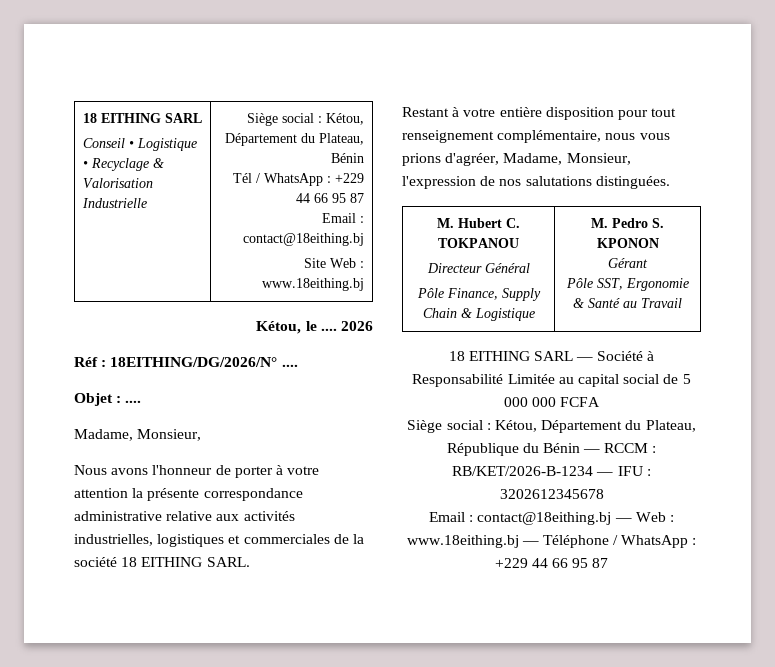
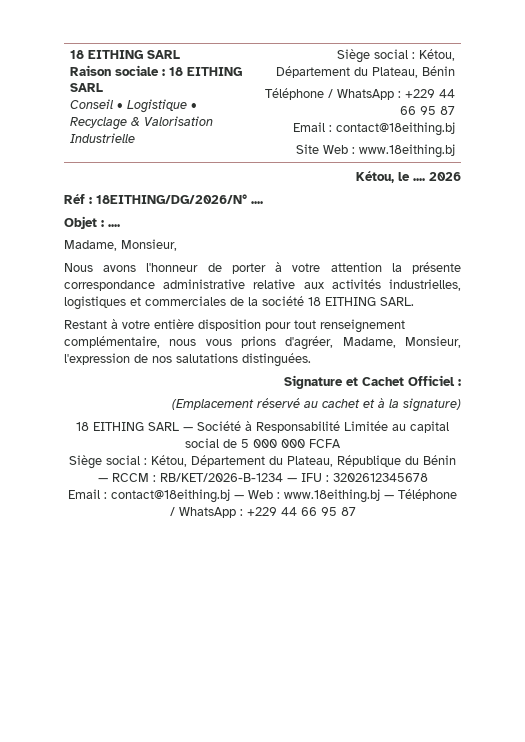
[82,113,202,123] 18 EITHING SARL -> [69,50,180,59] [69,65,242,76] [69,83,103,92] 18 EITHING SARL // Raison sociale : 18 EITHING SARL
[233,173,253,183] Tél -> [265,88,325,100] Téléphone
[437,218,520,228] [438,238,519,248] [426,263,530,273] [416,288,541,301] [422,308,535,321] [591,218,664,228] [596,238,659,248] [608,258,648,268] [565,278,689,291] [573,298,682,308] // M. Hubert C. TOKPANOU // Directeur Général // Pôle Finance, Supply Chain & Logistique | M. Pedro S. KPONON // Gérant // Pôle SST, Ergonomie & Santé au Travail -> [284,375,461,389] [172,398,461,412] // Signature et Cachet Officiel : // (Emplacement réservé au cachet et à la signature)

